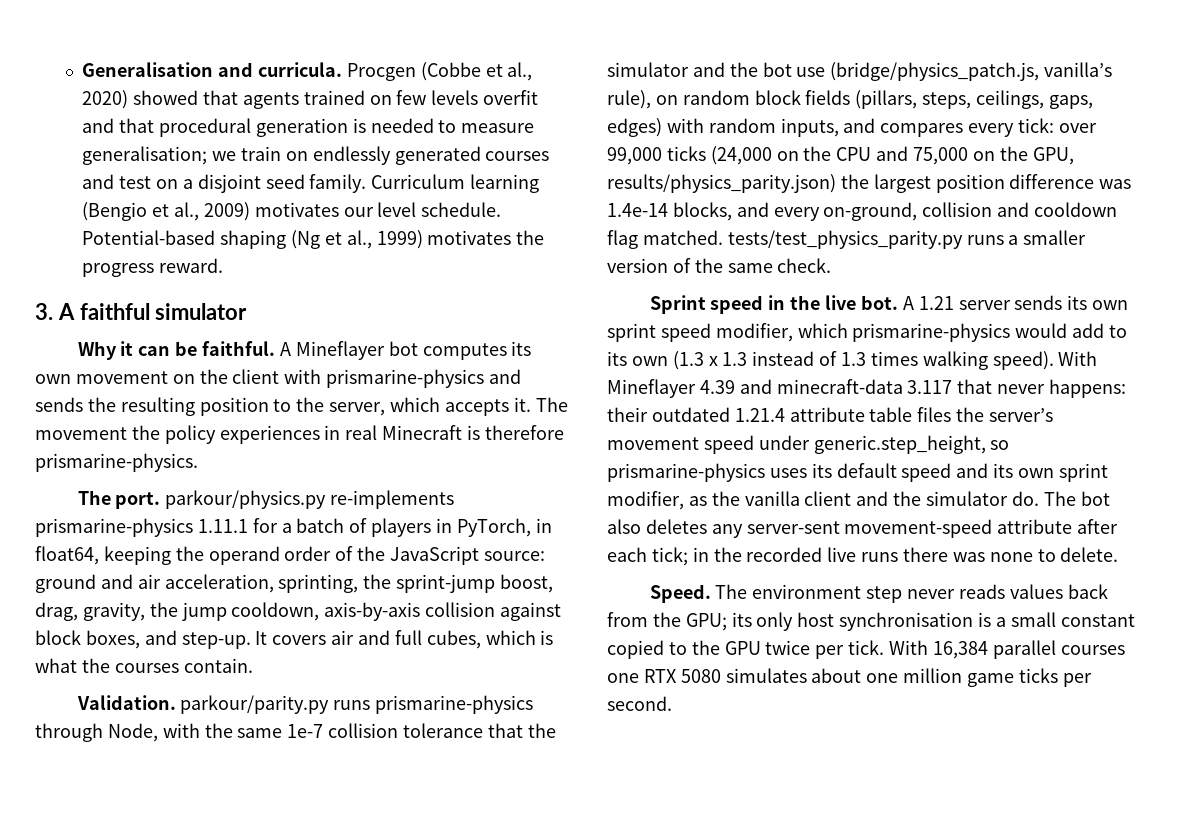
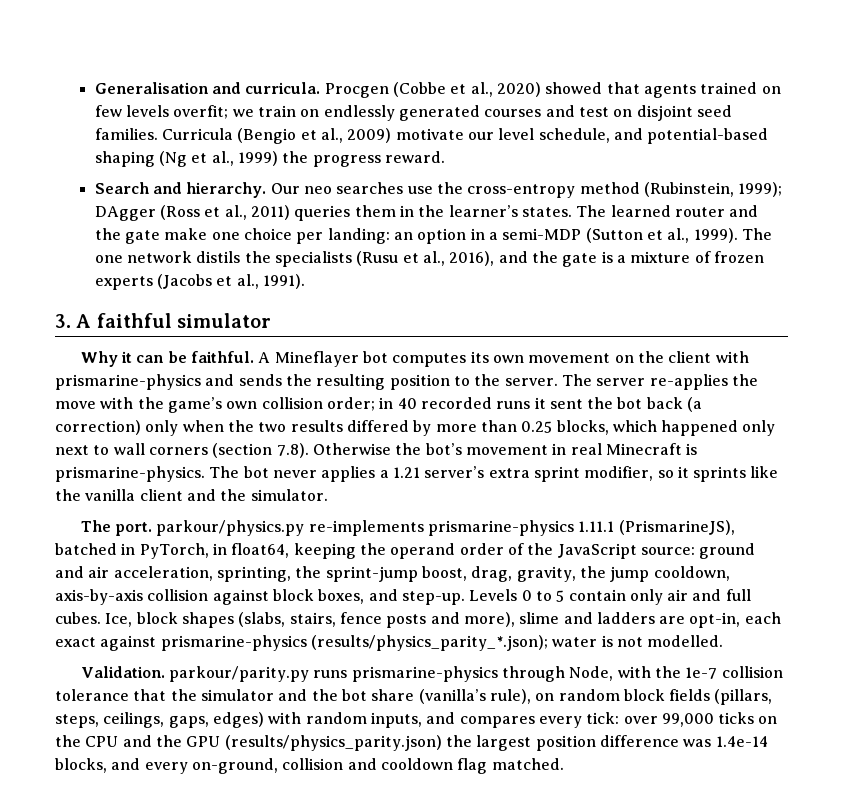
[483,90,539,105] [82,118,535,137] [82,146,208,165] overfit and that procedural generation is needed to measure generalisation; -> [173,105,229,119] overfit;
[182,179,193,189] a -> (633, 113) none
[309,174,540,193] family. Curriculum learning -> [94,128,234,140] families. Curricula
[254,202,339,217] motivates -> [395,128,464,140] motivate
[421,202,502,217] [82,230,216,245] schedule. Potential-based -> [538,128,769,144] schedule, and potential-based
[427,230,512,245] motivates -> (279, 158) none
(224, 265) none -> [94,182,783,198] [94,205,759,221] [94,228,772,244] [94,251,764,267] [94,274,306,290] // Search and hierarchy. Our neo searches use the cross-entropy method (Rubinstein, 1999); DAgger (Ross et al., 2011) queries them in the learner’s states. The learned router and the gate make one choice per landing: an option in a semi-MDP (Sutton et al., 1999). The one network distils the specialists (Rusu et al., 2016), and the gate is a mixture of frozen experts (Jacobs et al., 1991).
[329,397,568,416] [35,425,320,444] server, which accepts it. The movement the policy experiences -> [504,374,758,390] [55,397,703,413] [55,420,776,436] [55,443,548,458] server. The server re-applies the move with the game’s own collision order; in 40 recorded runs it sent the bot back (a correction) only when the two results differed by more than 0.25 blocks, which happened only next to wall corners (section 7.8). Otherwise the bot’s movement
[484,425,564,440] therefore -> (698, 449) none
(198, 462) none -> [209,466,779,482] [55,489,328,501] The bot never applies a 1.21 server’s extra sprint modifier, so it sprints like the vanilla client and the simulator.
[252,518,432,537] for a batch of players -> [618,520,735,535] [55,543,117,555] (PrismarineJS), batched
[255,630,554,649] [35,658,253,673] It covers air and full cubes, which is what the courses contain. -> [469,589,751,605] [55,612,781,628] [55,635,724,651] Levels 0 to 5 contain only air and full cubes. Ice, block shapes (slabs, stairs, fence posts and more), slime and ladders are opt-in, each exact against prismarine-physics (results/physics_parity_*.json); water is not modelled.
[237,728,283,738] same -> (681, 672) none
[796,62,1113,81] use (bridge/physics_patch.js, vanilla’s -> [371,689,486,704] share (vanilla’s
[710,146,772,165] (24,000 -> (755, 718) none
[913,146,1074,165] [607,174,836,193] 75,000 on the GPU, results/physics_parity.json) -> [155,735,442,751] the GPU (results/physics_parity.json)
[727,230,1087,249] [607,258,832,273] [649,295,1129,314] [607,323,1128,342] [607,351,1098,370] [607,379,1127,398] [607,407,1054,422] [607,435,1010,454] [607,463,1108,482] [607,491,1110,510] [607,519,1119,538] [607,547,1119,566] [649,584,1108,603] [607,612,1135,631] [607,640,1125,659] [607,668,1092,687] [607,696,672,711] tests/test_physics_parity.py runs a smaller version of the same check. // Sprint speed in the live bot. A 1.21 server sends its own sprint speed modifier, which prismarine-physics would add to its own (1.3 x 1.3 instead of 1.3 times walking speed). With Mineflayer 4.39 and minecraft-data 3.117 that never happens: their outdated 1.21.4 attribute table files the server’s movement speed under generic.step_height, so prismarine-physics uses its default speed and its own sprint modifier, as the vanilla client and the simulator do. The bot also deletes any server-sent movement-speed attribute after each tick; in the recorded live runs there was none to delete. // Speed. The environment step never reads values back from the GPU; its only host synchronisation is a small constant copied to the GPU twice per tick. With 16,384 parallel courses one RTX 5080 simulates about one million game ticks per second. -> (564, 764) none

